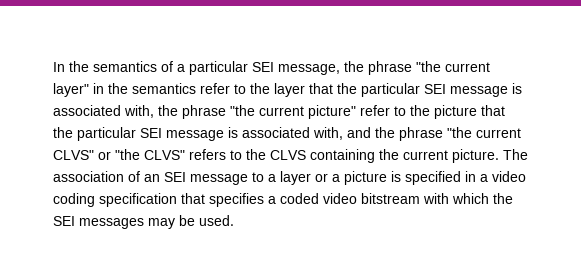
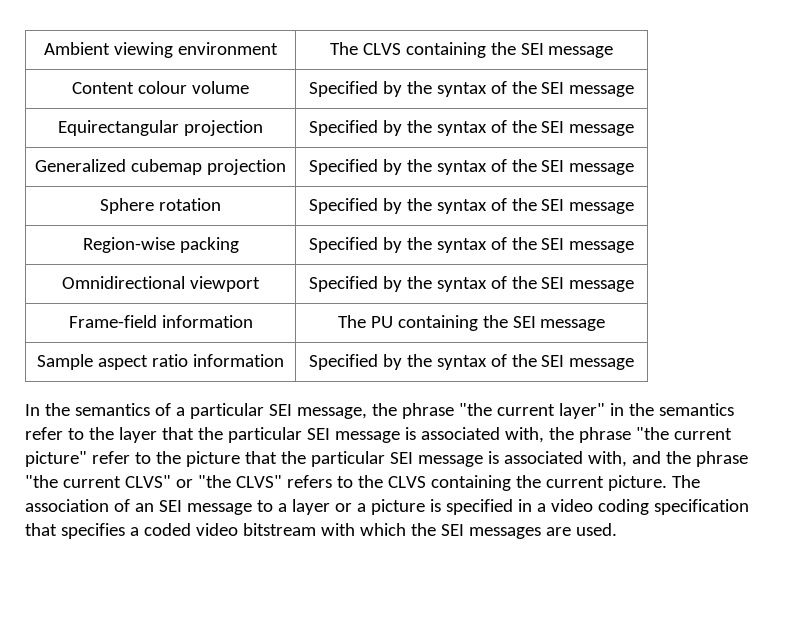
(53, 67) none -> [44,42,278,58] [329,42,614,58] [72,81,249,94] [308,81,635,97] [58,120,263,136] [308,120,635,136] [35,159,286,175] [308,159,635,175] [100,198,221,214] [308,198,635,214] [82,237,239,253] [308,237,635,253] [62,276,260,292] [308,276,635,292] [68,315,253,328] [337,315,606,331] [37,354,284,370] [308,354,635,370] Ambient viewing environment | The CLVS containing the SEI message // Content colour volume | Specified by the syntax of the SEI message // Equirectangular projection | Specified by the syntax of the SEI message // Generalized cubemap projection | Specified by the syntax of the SEI message // Sphere rotation | Specified by the syntax of the SEI message // Region-wise packing | Specified by the syntax of the SEI message // Omnidirectional viewport | Specified by the syntax of the SEI message // Frame-field information | The PU containing the SEI message // Sample aspect ratio information | Specified by the syntax of the SEI message //
[148,215,195,229] may be -> [545,527,571,536] are

